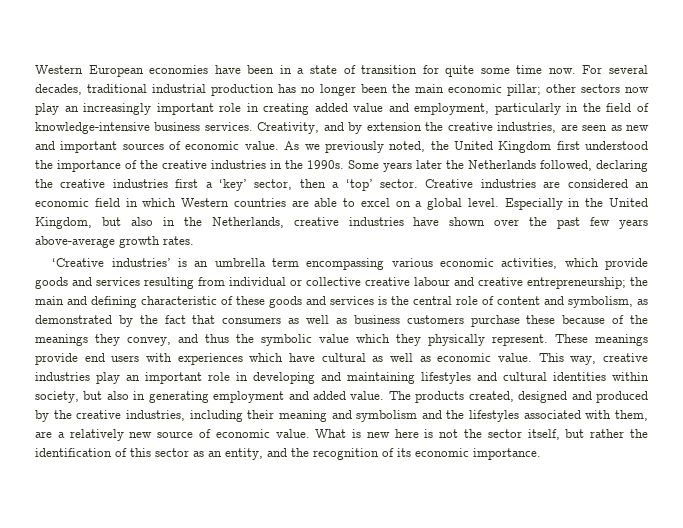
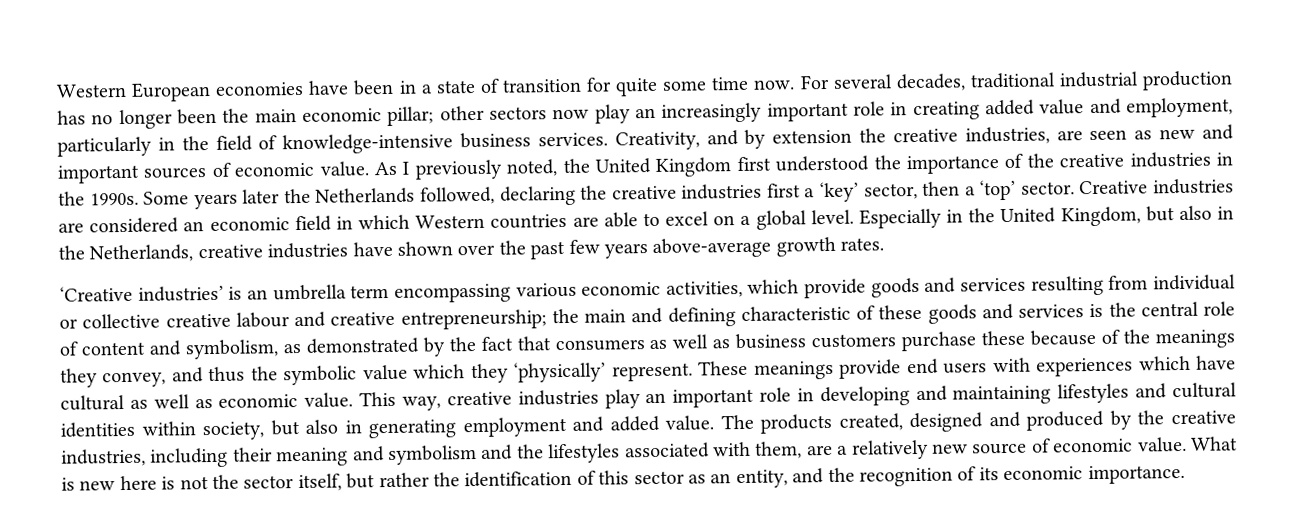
[304,144,320,150] we -> [402,161,410,175] I
[428,334,485,346] physically -> [513,361,607,383] ‘physically’

